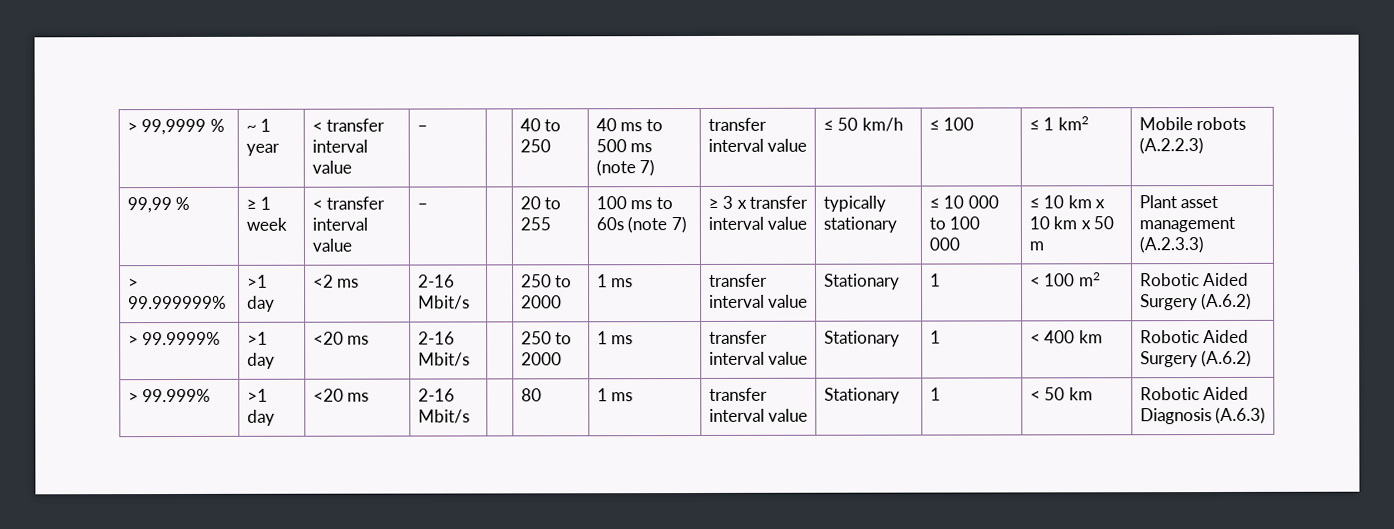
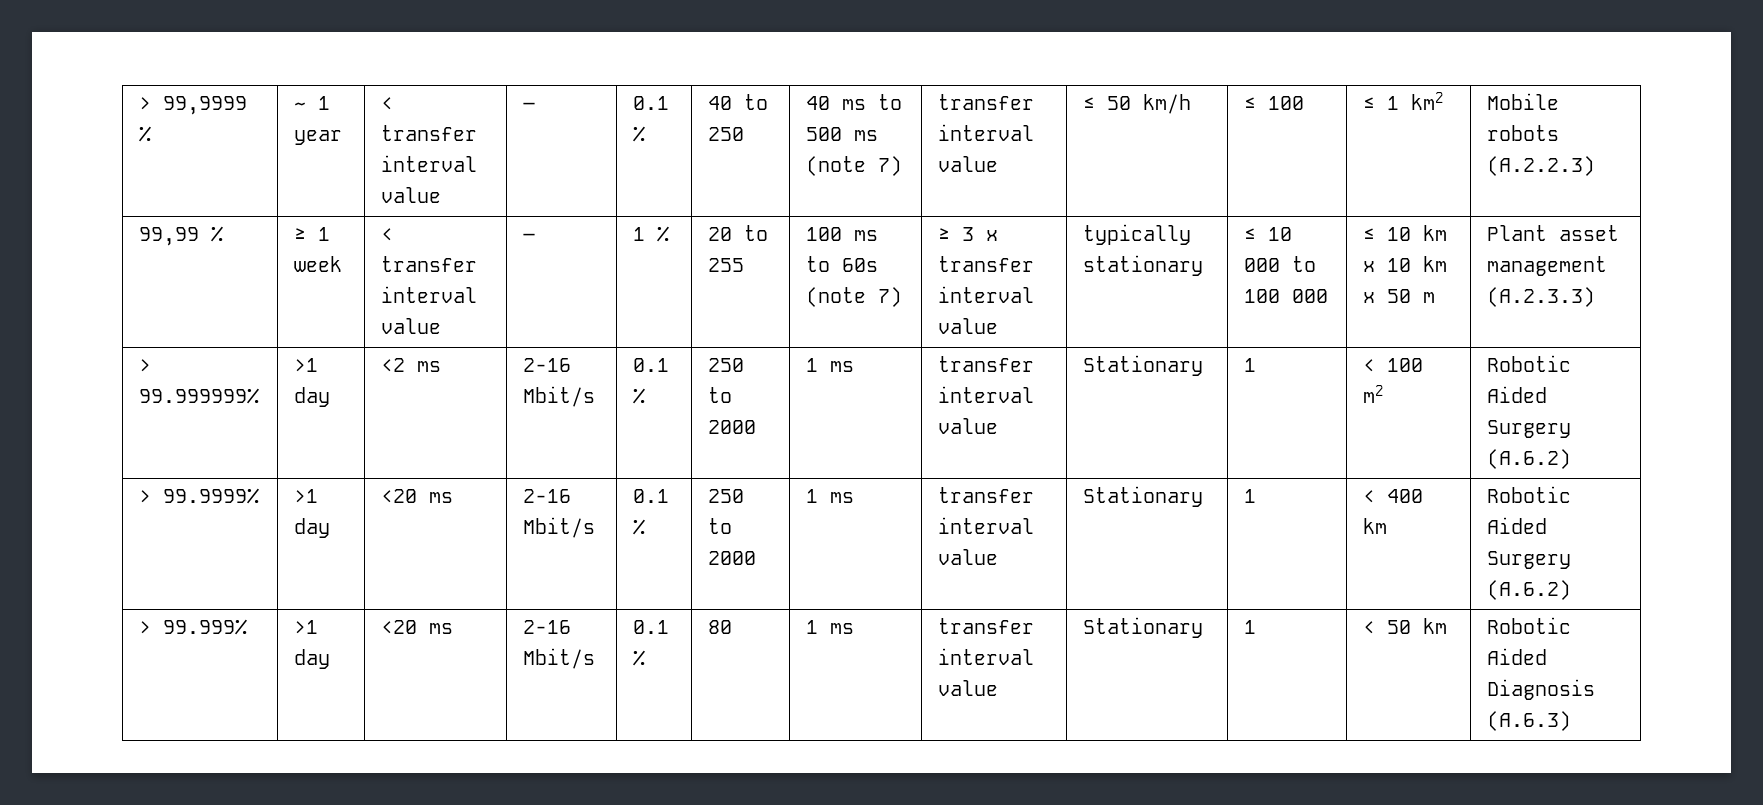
(428, 128) none -> [632,96,669,110] [632,126,645,142] 0.1 %
(428, 206) none -> [632,226,669,242] 1 %
(470, 302) none -> [632,358,669,372] [632,388,645,404] 0.1 %
(470, 359) none -> [632,489,669,503] [632,519,645,535] 0.1 %
(470, 416) none -> [632,620,669,634] [632,650,645,666] 0.1 %

